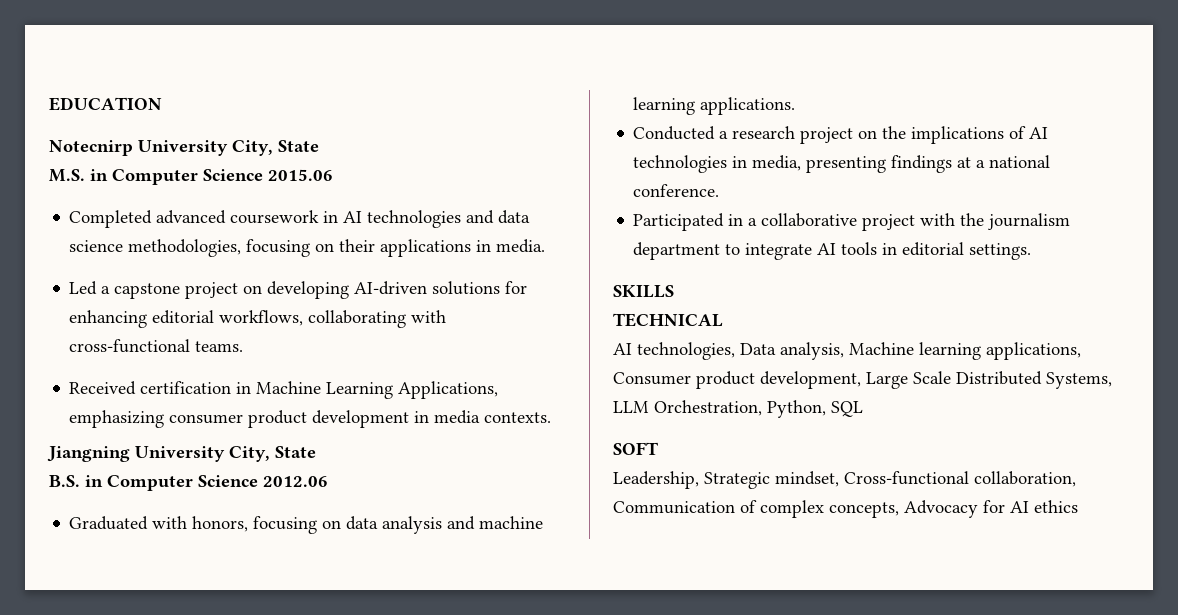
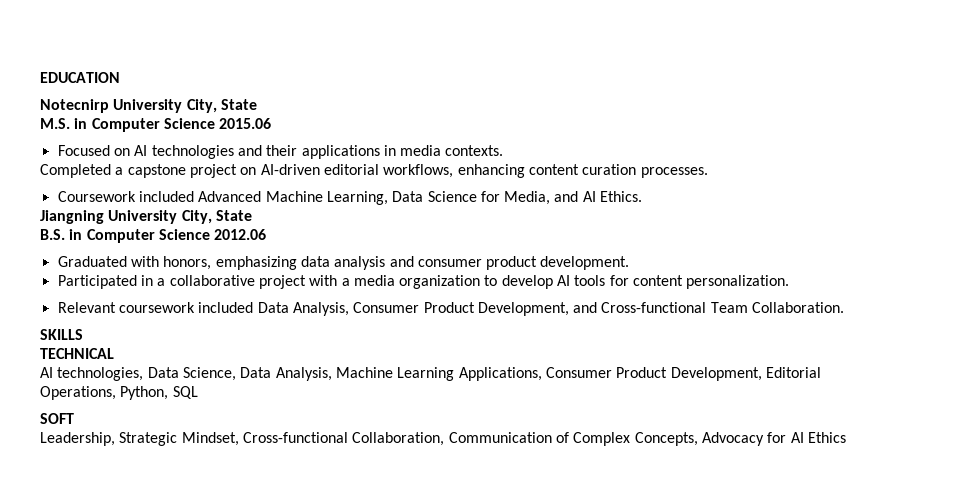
[69,210,531,228] [69,239,546,257] [69,281,528,299] [69,310,447,328] [69,339,244,353] [69,381,499,399] [69,410,552,428] Completed advanced coursework in AI technologies and data science methodologies, focusing on their applications in media. // Led a capstone project on developing AI-driven solutions for enhancing editorial workflows, collaborating with cross-functional teams. // Received certification in Machine Learning Applications, emphasizing consumer product development in media contexts. -> [57,145,504,159] [40,164,708,178] [57,191,643,205] Focused on AI technologies and their applications in media contexts. // Completed a capstone project on AI-driven editorial workflows, enhancing content curation processes. // Coursework included Advanced Machine Learning, Data Science for Media, and AI Ethics.
[253,516,342,534] focusing on -> [215,256,297,270] emphasizing
[479,516,544,529] [633,97,796,115] [633,126,1049,144] [633,155,1051,173] [633,184,720,197] machine learning applications. // Conducted a research project on the implications of AI technologies in media, presenting findings at a national conference. -> [417,256,630,270] consumer product development.
[960,213,1071,230] [633,242,1032,260] the journalism department to integrate AI tools in editorial settings. -> [341,275,790,289] [57,302,845,316] a media organization to develop AI tools for content personalization. // Relevant coursework included Data Analysis, Consumer Product Development, and Cross-functional Team Collaboration.
[780,342,1081,360] [613,371,1112,389] [613,400,762,416] analysis, Machine learning applications, Consumer product development, Large Scale Distributed Systems, LLM Orchestration, -> [182,367,821,381] [40,386,116,400] Science, Data Analysis, Machine Learning Applications, Consumer Product Development, Editorial Operations,
[775,471,1076,487] [613,500,899,518] mindset, Cross-functional collaboration, Communication of complex concepts, -> [181,432,698,446] Mindset, Cross-functional Collaboration, Communication of Complex Concepts,
[1034,500,1078,513] ethics -> [807,432,846,443] Ethics

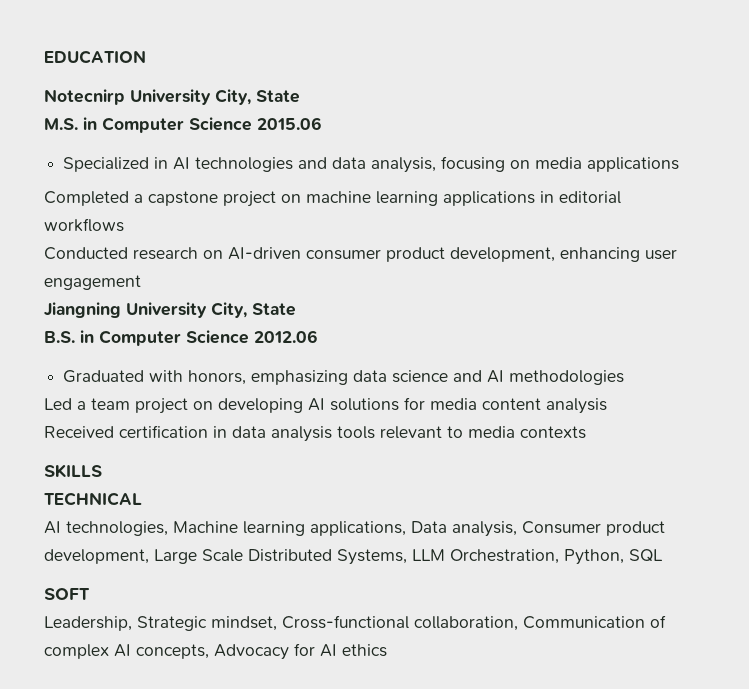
[57,145,130,156] Focused on -> [63,157,169,172] Specialized in
[266,145,504,159] their applications in media contexts. -> [332,156,680,173] data analysis, focusing on media applications
[260,164,708,178] [57,191,643,205] AI-driven editorial workflows, enhancing content curation processes. // Coursework included Advanced Machine Learning, Data Science for Media, and AI Ethics. -> [306,191,621,206] [44,218,124,232] [44,247,677,262] [44,275,141,290] machine learning applications in editorial workflows // Conducted research on AI-driven consumer product development, enhancing user engagement
[334,256,630,270] [57,275,790,289] [57,302,845,316] [40,329,83,340] [40,348,114,359] [40,367,821,381] [40,386,116,400] analysis and consumer product development. // Participated in a collaborative project with a media organization to develop AI tools for content personalization. // Relevant coursework included Data Analysis, Consumer Product Development, and Cross-functional Team Collaboration. // SKILLS // TECHNICAL // AI technologies, Data Science, Data Analysis, Machine Learning Applications, Consumer Product Development, Editorial Operations, -> [392,370,625,385] [44,397,607,414] [44,425,586,442] [44,464,102,478] [44,492,142,506] [44,521,665,537] [44,549,559,565] science and AI methodologies // Led a team project on developing AI solutions for media content analysis // Received certification in data analysis tools relevant to media contexts // SKILLS // TECHNICAL // AI technologies, Machine learning applications, Data analysis, Consumer product development, Large Scale Distributed Systems, LLM Orchestration,
[181,432,698,446] Mindset, Cross-functional Collaboration, Communication of Complex Concepts, -> [211,615,666,631] [44,644,209,659] mindset, Cross-functional collaboration, Communication of complex AI concepts,
[807,432,846,443] Ethics -> [342,644,387,657] ethics

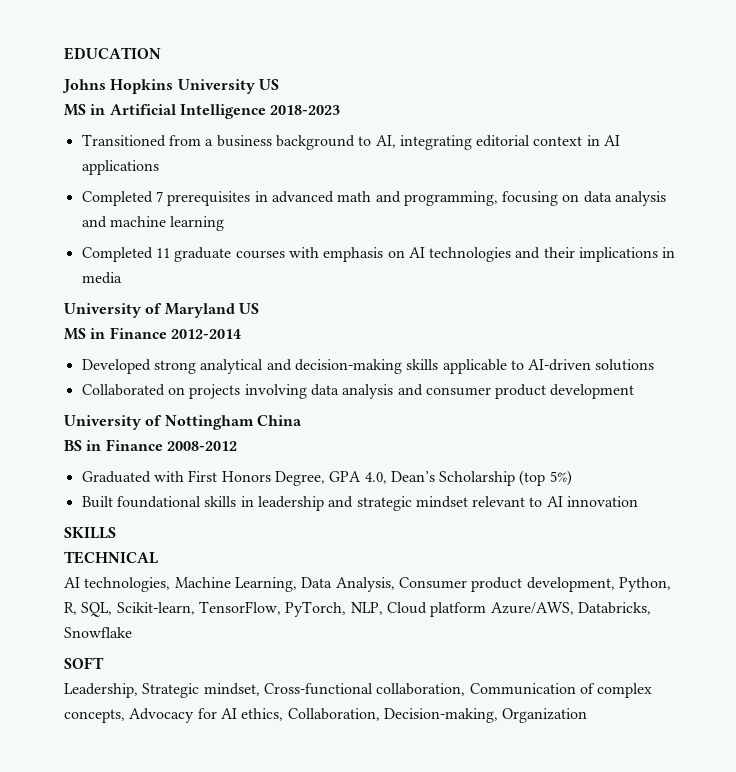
[44,89,300,105] [44,117,322,133] [63,156,680,173] [44,191,621,207] [44,218,124,232] [44,247,677,262] [44,275,141,290] [44,302,296,318] [44,330,318,346] [63,370,625,385] [44,397,607,414] [44,425,586,442] Notecnirp University City, State // M.S. in Computer Science 2015.06 // Specialized in AI technologies and data analysis, focusing on media applications // Completed a capstone project on machine learning applications in editorial workflows // Conducted research on AI-driven consumer product development, enhancing user engagement // Jiangning University City, State // B.S. in Computer Science 2012.06 // Graduated with honors, emphasizing data science and AI methodologies // Led a team project on developing AI solutions for media content analysis // Received certification in data analysis tools relevant to media contexts -> [62,79,279,94] [64,104,341,119] [81,134,621,150] [81,160,159,175] [81,191,667,206] [81,216,225,231] [81,247,676,262] [81,272,122,284] [64,303,259,318] [64,327,241,340] [81,359,655,374] [81,384,635,399] [64,415,302,430] [64,439,237,451] [81,470,572,486] [81,496,639,511] Johns Hopkins University US // MS in Artificial Intelligence 2018-2023 // Transitioned from a business background to AI, integrating editorial context in AI applications // Completed 7 prerequisites in advanced math and programming, focusing on data analysis and machine learning // Completed 11 graduate courses with emphasis on AI technologies and their implications in media // University of Maryland US // MS in Finance 2012-2014 // Developed strong analytical and decision-making skills applicable to AI-driven solutions // Collaborated on projects involving data analysis and consumer product development // University of Nottingham China // BS in Finance 2008-2012 // Graduated with First Honors Degree, GPA 4.0, Dean’s Scholarship (top 5%) // Built foundational skills in leadership and strategic mindset relevant to AI innovation
[243,521,665,537] [44,549,663,565] learning applications, Data analysis, Consumer product development, Large Scale Distributed Systems, LLM Orchestration, Python, SQL -> [234,577,671,592] [64,601,651,617] [64,627,132,638] Learning, Data Analysis, Consumer product development, Python, R, SQL, Scikit-learn, TensorFlow, PyTorch, NLP, Cloud platform Azure/AWS, Databricks, Snowflake
[114,644,131,657] AI -> (653, 690) none
[342,644,387,657] ethics -> [241,708,588,723] ethics, Collaboration, Decision-making, Organization

